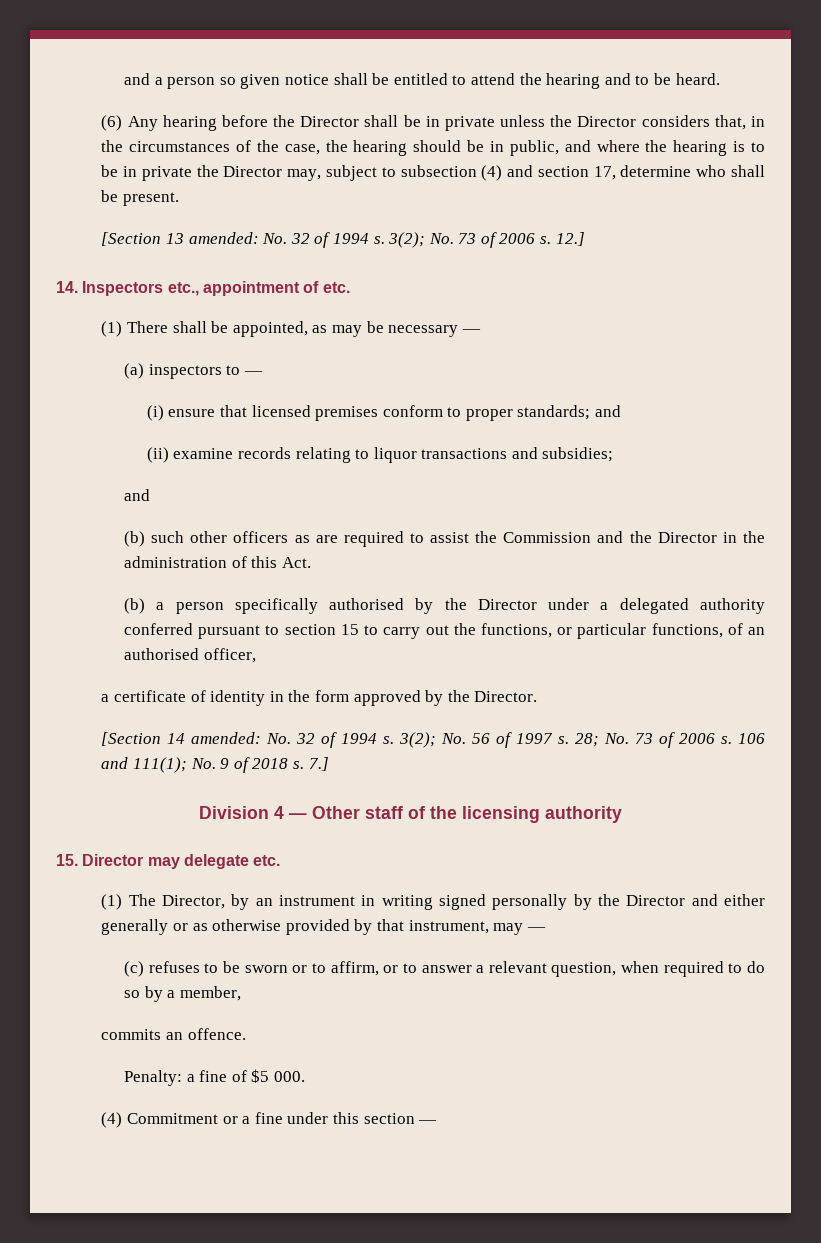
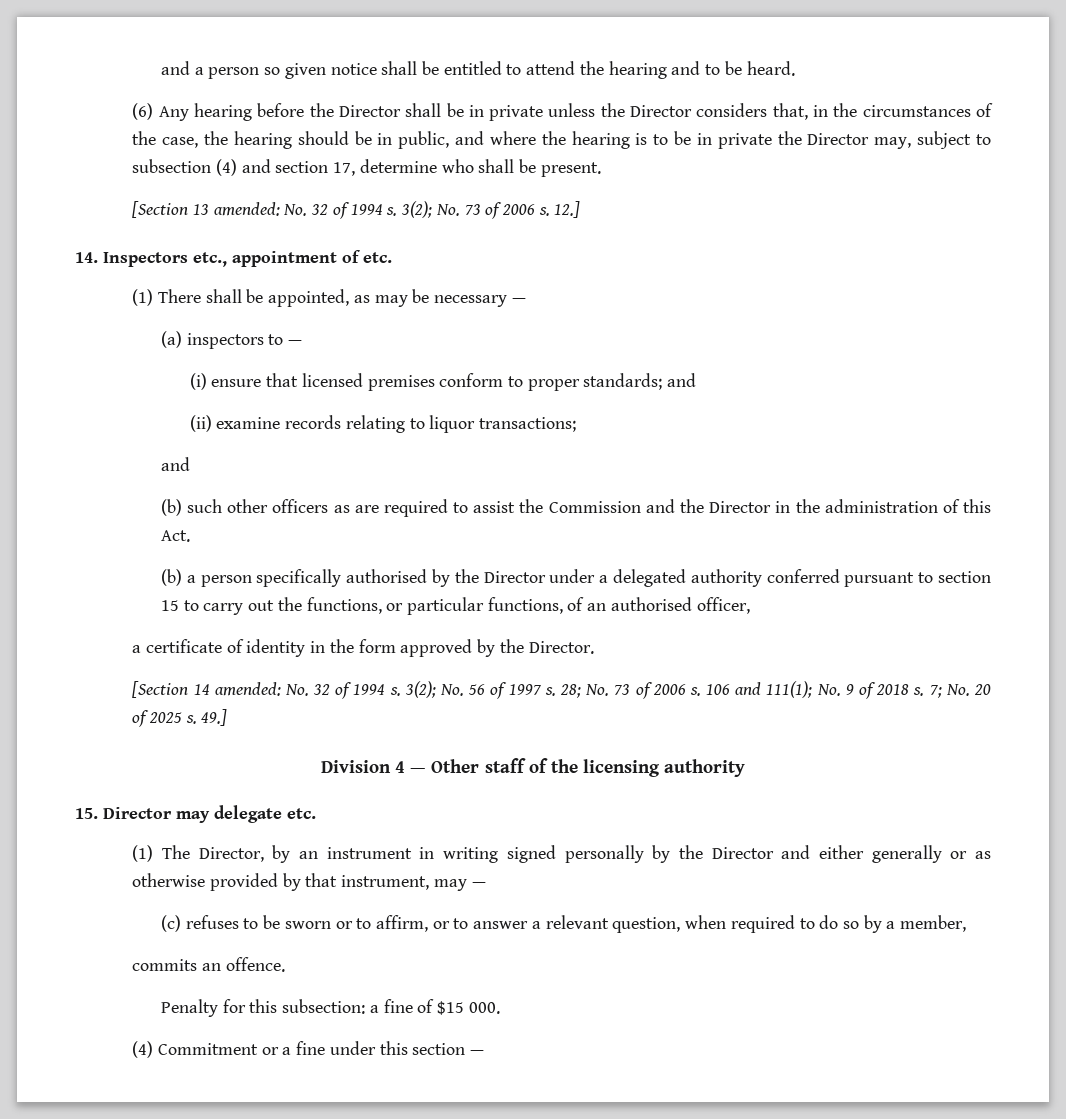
[421,447,614,462] transactions and subsidies; -> [478,417,576,432] transactions;
[308,757,329,771] 7.] -> [929,684,992,698] [132,709,228,727] 7; No. 20 of 2025 s. 49.]
[124,1070,183,1086] Penalty: -> [160,999,366,1017] Penalty for this subsection:
[251,1069,270,1083] $5 -> [437,1001,465,1015] $15

